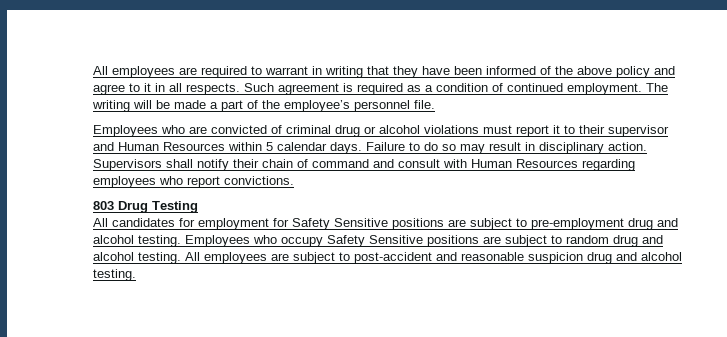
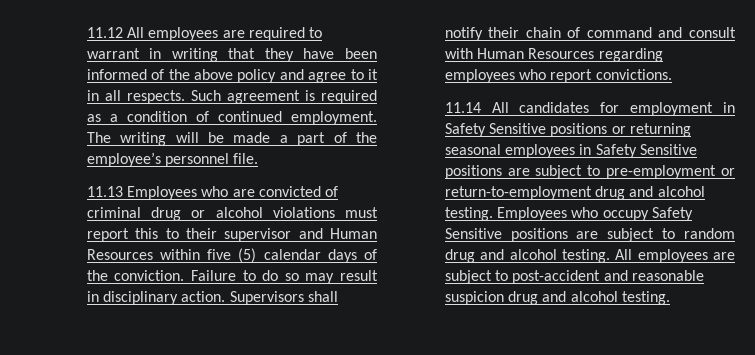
(92, 70) none -> [86,27,123,38] 11.12
(435, 104) none -> [86,186,123,197] 11.13
[552,125,560,134] it -> [135,228,159,239] this
[265,142,362,154] 5 calendar days. -> [207,248,377,263] [86,270,185,281] five (5) calendar days of the conviction.
[92,201,198,213] 803 Drug Testing // -> [444,102,481,113] 11.14
[272,218,289,227] for -> [723,102,735,113] [444,123,692,137] [444,144,592,158] in Safety Sensitive positions or returning seasonal employees in
(624, 224) none -> [721,168,735,176] [444,186,592,200] or return-to-employment

